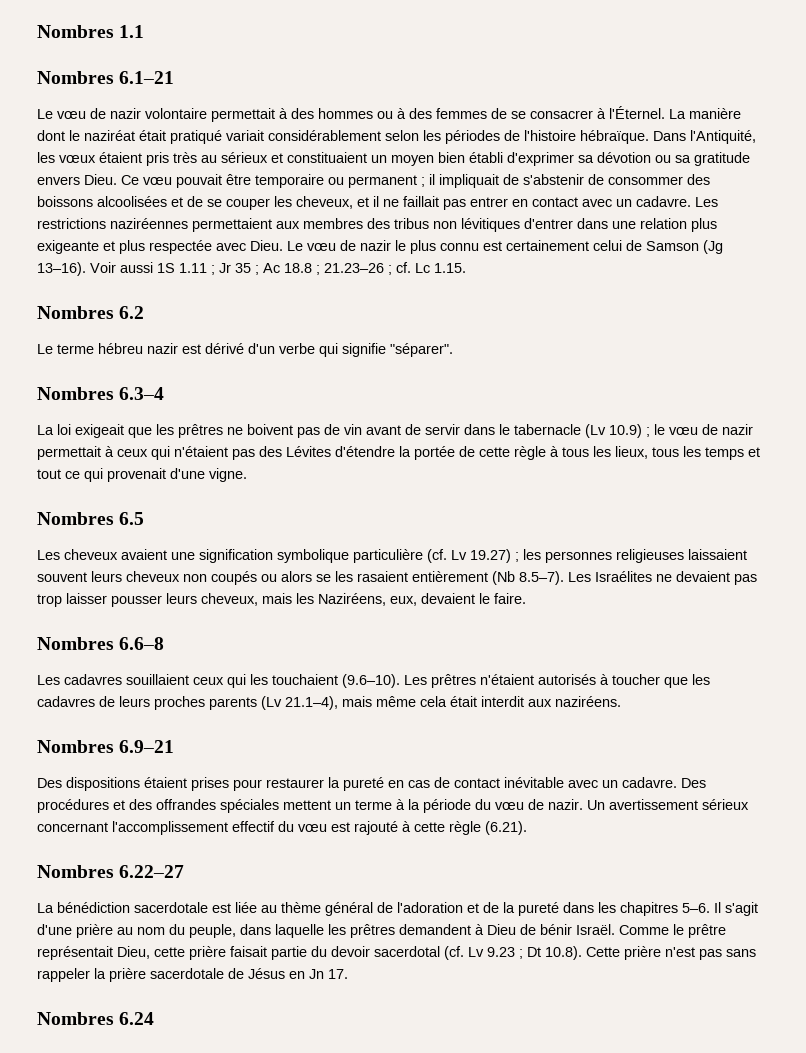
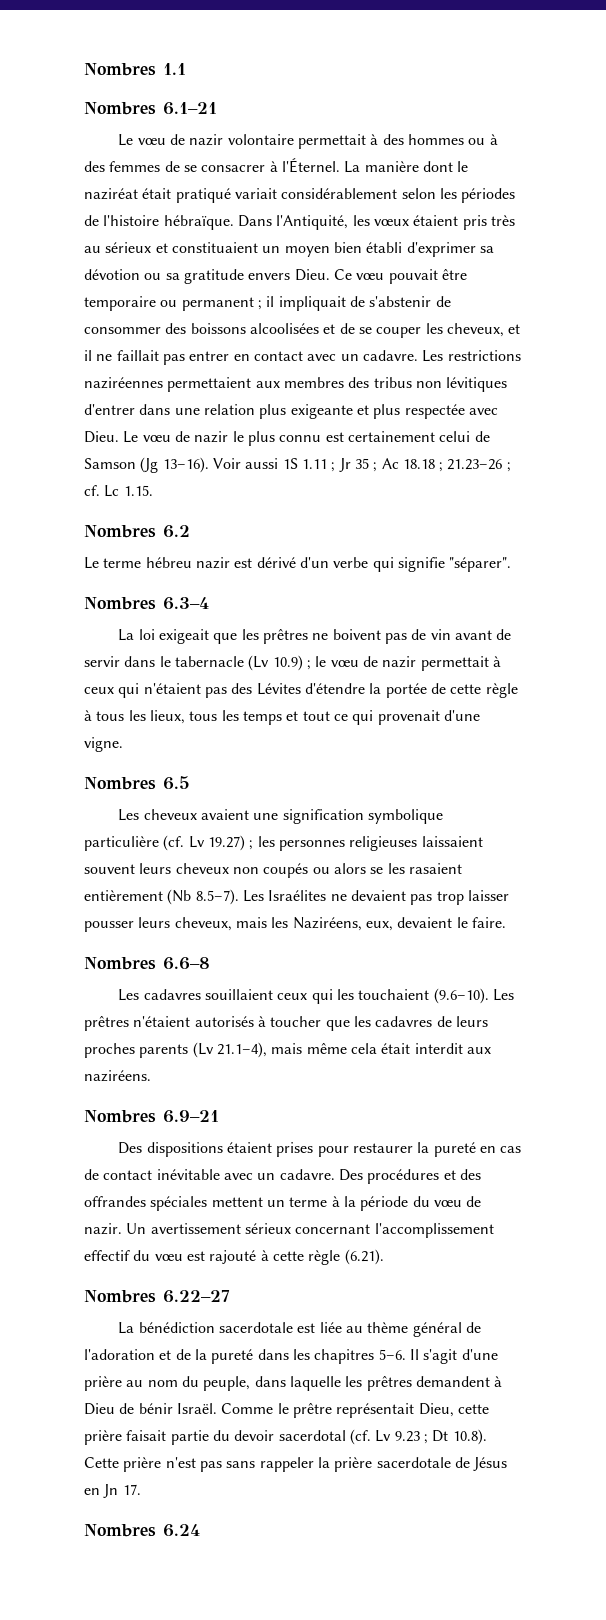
[284,263,312,273] 18.8 -> [402,459,435,469] 18.18

